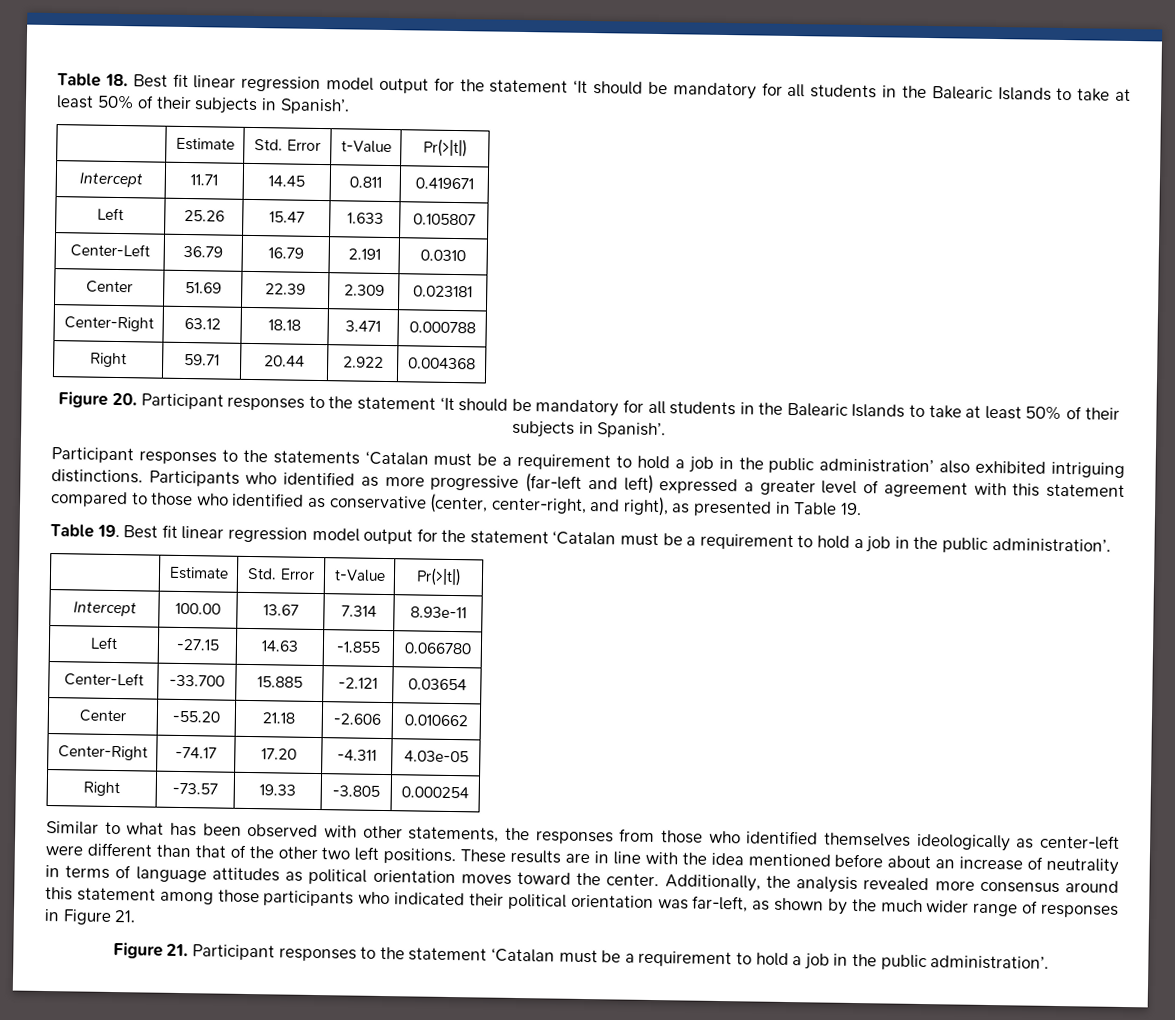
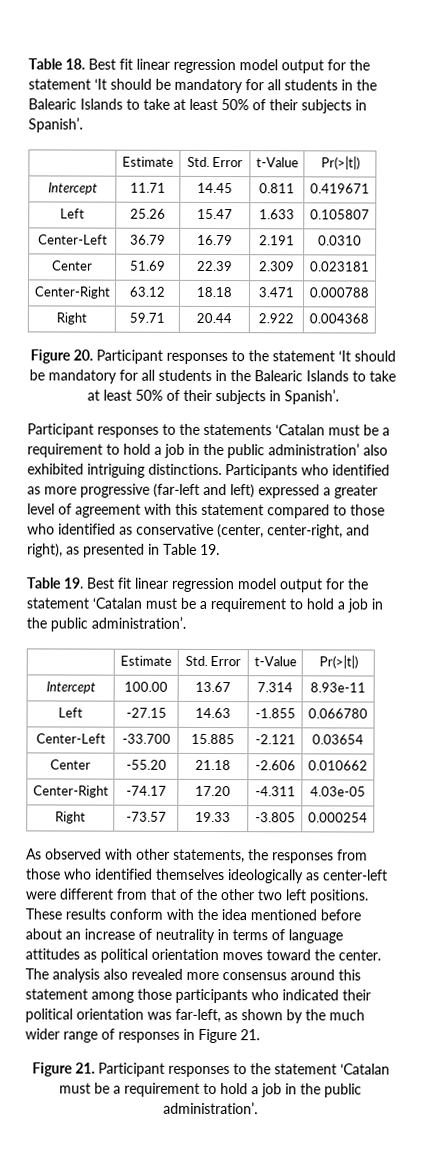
[46,821,242,837] Similar to what has been -> [26,848,42,860] As
[155,844,191,858] than -> [116,888,147,900] from
[565,851,641,865] are in line -> [109,908,163,920] conform
[664,874,859,894] Additionally, the analysis -> [25,968,128,983] The analysis also

